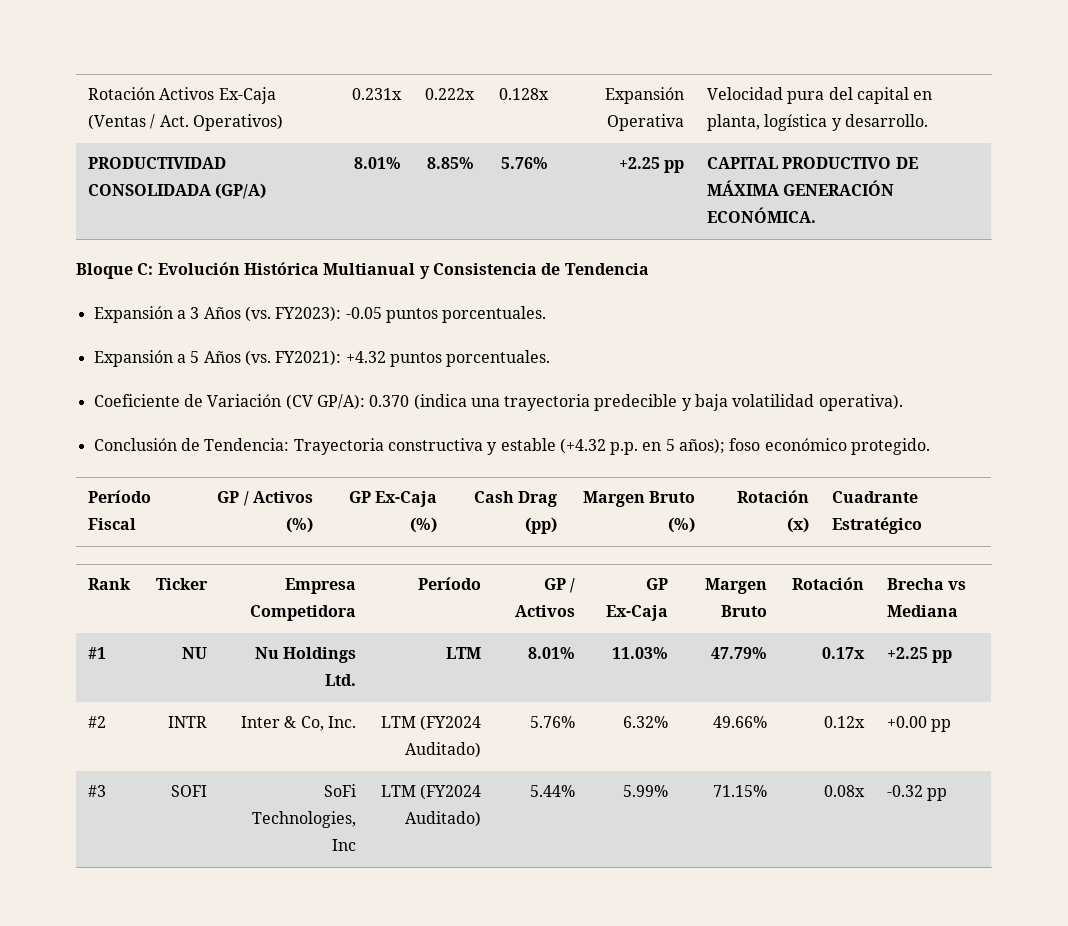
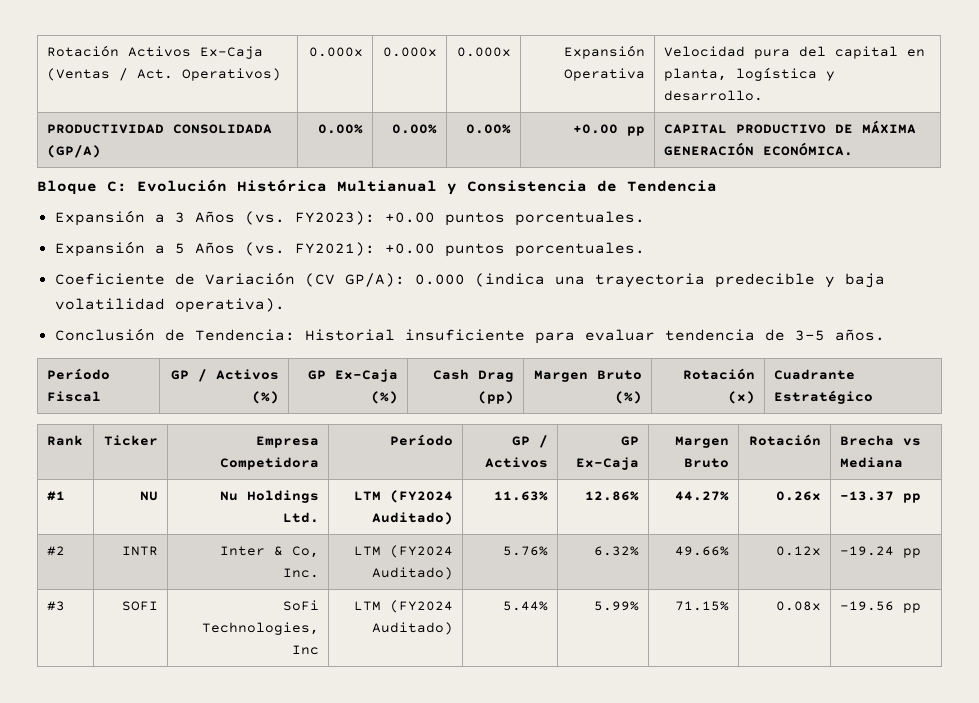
[352,88,403,100] [425,88,476,100] [499,88,550,100] 0.231x | 0.222x | 0.128x -> [309,47,364,57] [383,47,438,57] [457,47,512,57] 0.000x | 0.000x | 0.000x
[354,157,402,169] [427,157,475,169] [501,157,549,169] [618,157,660,169] 8.01% | 8.85% | 5.76% | +2.25 -> [318,124,364,134] [392,124,438,134] [466,124,512,134] [573,124,619,134] 0.00% | 0.00% | 0.00% | +0.00
[345,307,382,319] -0.05 -> [384,212,435,223] +0.00
[345,351,386,363] +4.32 -> [384,243,435,254] +0.00
[369,395,410,407] 0.370 -> [414,274,465,285] 0.000
[293,438,931,455] Trayectoria constructiva y estable (+4.32 p.p. en 5 años); foso económico protegido. -> [304,329,885,344] Historial insuficiente para evaluar tendencia de 3-5 años.
[528,647,576,659] [612,647,669,659] [711,647,768,659] [822,647,866,659] [886,647,928,659] | 8.01% | 11.03% | 47.79% | 0.17x | +2.25 -> [390,490,454,503] [372,512,454,525] [494,491,549,501] [585,491,640,501] [675,491,730,501] [776,491,822,501] [839,491,894,501] (FY2024 Auditado) | 11.63% | 12.86% | 44.27% | 0.26x | -13.37
[886,716,927,728] +0.00 -> [839,546,894,556] -19.24
[886,785,923,797] -0.32 -> [839,601,894,611] -19.56

